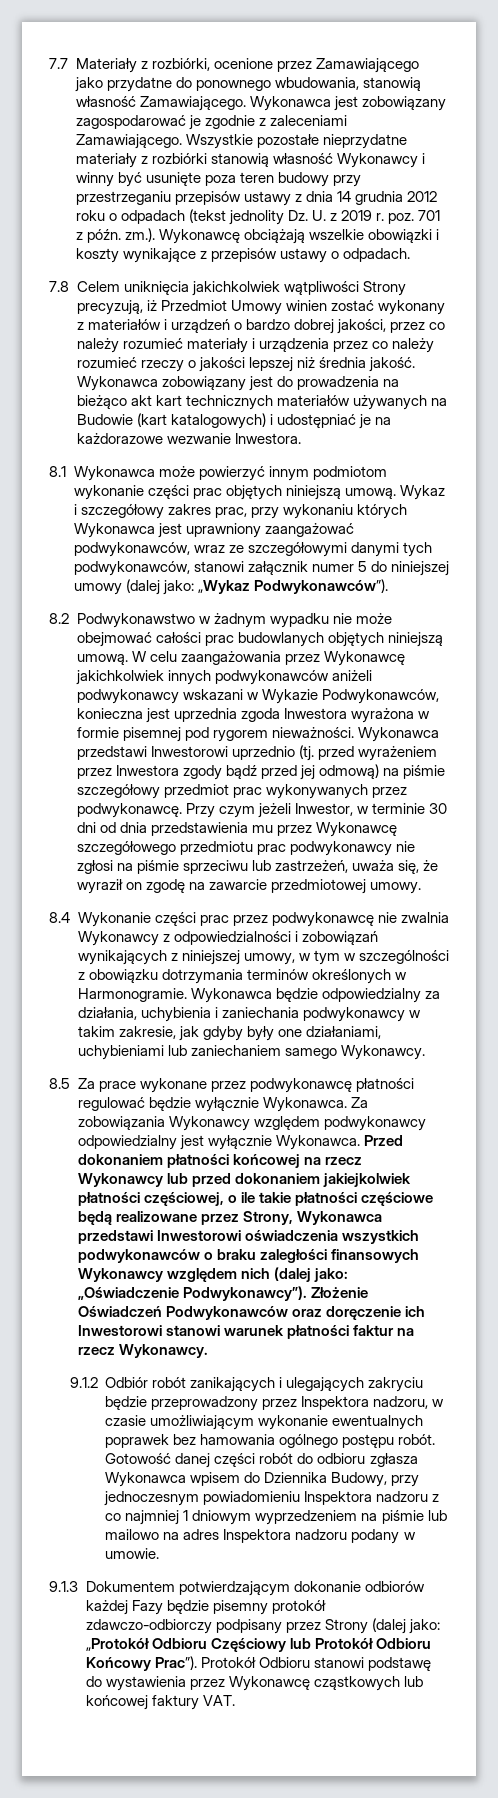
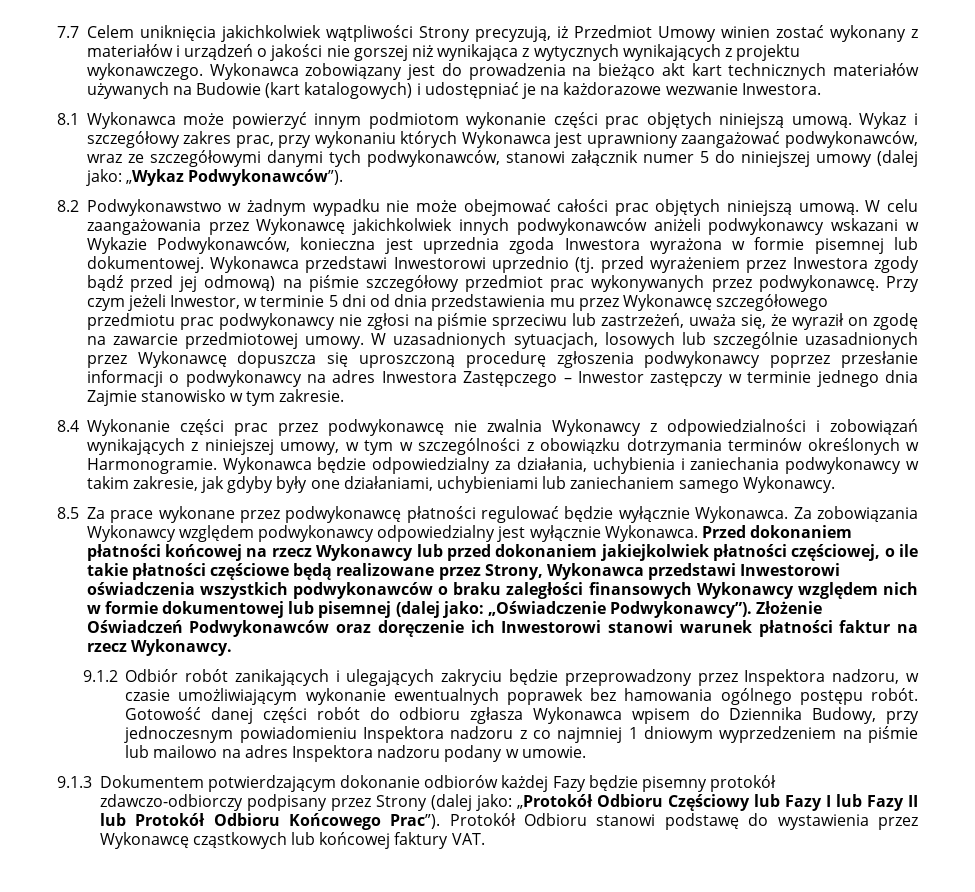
[75,58,419,73] [74,77,421,92] [75,96,446,111] [75,115,347,130] [75,134,407,149] [75,153,425,168] [75,172,361,187] [75,191,437,206] [75,209,441,225] [75,228,439,244] [75,248,410,263] [49,281,69,292] Materiały z rozbiórki, ocenione przez Zamawiającego jako przydatne do ponownego wbudowania, stanowią własność Zamawiającego. Wykonawca jest zobowiązany zagospodarować je zgodnie z zaleceniami Zamawiającego. Wszystkie pozostałe nieprzydatne materiały z rozbiórki stanowią własność Wykonawcy i winny być usunięte poza teren budowy przy przestrzeganiu przepisów ustawy z dnia 14 grudnia 2012 roku o odpadach (tekst jednolity Dz. U. z 2019 r. poz. 701 z późn. zm.). Wykonawcę obciążają wszelkie obowiązki i koszty wynikające z przepisów ustawy o odpadach. // 7.8 -> (79, 32) none
[245,319,445,334] [76,338,434,353] [76,357,415,372] bardzo dobrej jakości, przez co należy rozumieć materiały i urządzenia przez co należy rozumieć rzeczy o jakości lepszej niż średnia jakość. -> [270,44,801,61] [86,63,203,80] jakości nie gorszej niż wynikająca z wytycznych wynikających z projektu wykonawczego.
[237,632,324,647] budowlanych -> (649, 209) none
[184,727,354,742] pod rygorem nieważności. -> [893,237,918,250] [86,256,204,273] lub dokumentowej.
[428,803,447,814] 30 -> [328,295,338,307] 5
(421, 888) none -> [371,332,918,349] [86,351,918,368] [86,370,919,387] [86,389,345,406] W uzasadnionych sytuacjach, losowych lub szczególnie uzasadnionych przez Wykonawcę dopuszcza się uproszczoną procedurę zgłoszenia podwykonawcy poprzez przesłanie informacji o podwykonawcy na adres Inwestora Zastępczego – Inwestor zastępczy w terminie jednego dnia Zajmie stanowisko w tym zakresie.
(270, 1273) none -> [86,601,392,618] w formie dokumentowej lub pisemnej
[314,1638,431,1649] [85,1657,151,1671] Protokół Odbioru Końcowy -> [784,794,918,811] [99,813,381,830] Fazy I lub Fazy II lub Protokół Odbioru Końcowego

